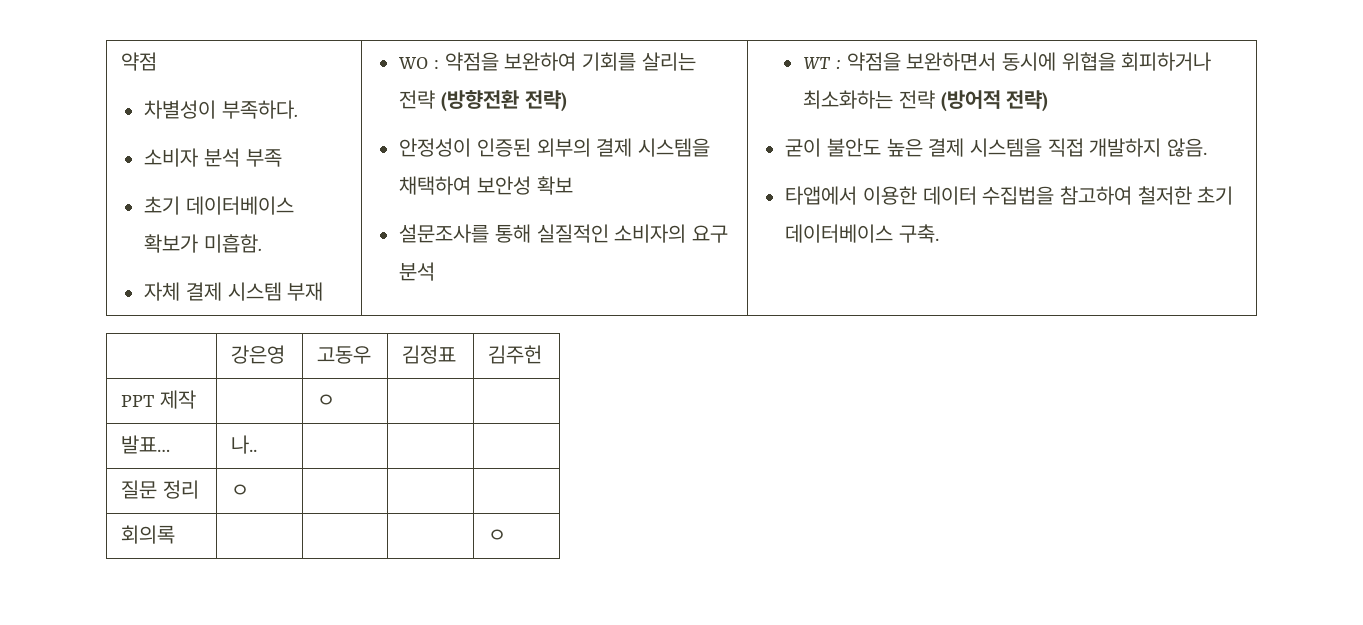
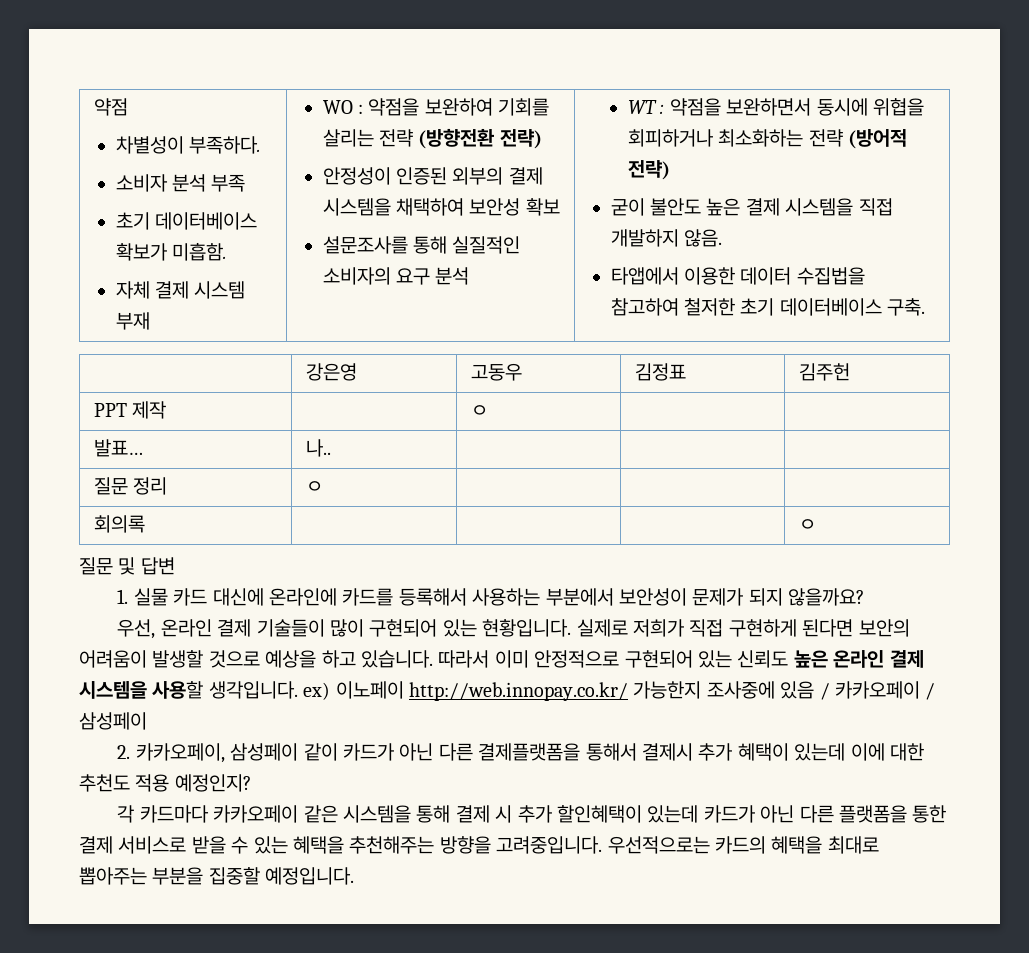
(507, 535) none -> [79,557,175,575] [117,588,865,606] [117,619,910,639] [79,650,924,668] [79,681,936,701] [79,712,147,730] [117,743,925,763] [79,774,251,792] [117,805,947,823] [79,836,879,854] [79,867,355,885] // 질문 및 답변 // 1. 실물 카드 대신에 온라인에 카드를 등록해서 사용하는 부분에서 보안성이 문제가 되지 않을까요? // 우선, 온라인 결제 기술들이 많이 구현되어 있는 현황입니다. 실제로 저희가 직접 구현하게 된다면 보안의 어려움이 발생할 것으로 예상을 하고 있습니다. 따라서 이미 안정적으로 구현되어 있는 신뢰도 높은 온라인 결제 시스템을 사용할 생각입니다. ex) 이노페이 http://web.innopay.co.kr/ 가능한지 조사중에 있음 / 카카오페이 / 삼성페이 // 2. 카카오페이, 삼성페이 같이 카드가 아닌 다른 결제플랫폼을 통해서 결제시 추가 혜택이 있는데 이에 대한 추천도 적용 예정인지? // 각 카드마다 카카오페이 같은 시스템을 통해 결제 시 추가 할인혜택이 있는데 카드가 아닌 다른 플랫폼을 통한 결제 서비스로 받을 수 있는 혜택을 추천해주는 방향을 고려중입니다. 우선적으로는 카드의 혜택을 최대로 뽑아주는 부분을 집중할 예정입니다.

